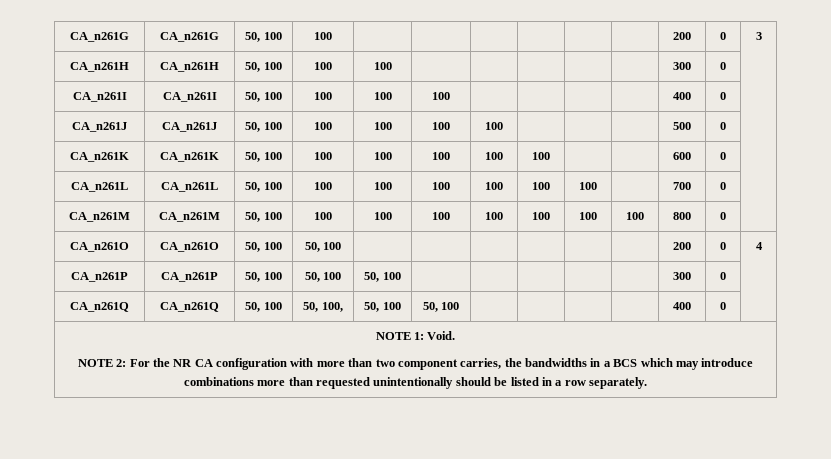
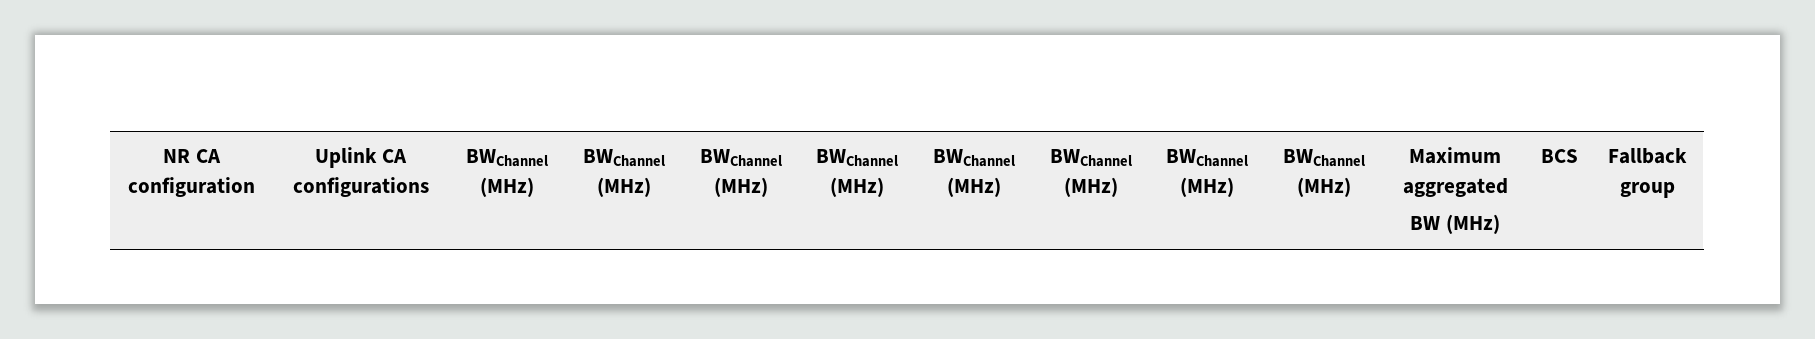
[70,32,129,42] [160,32,219,42] [245,32,282,42] [314,32,332,40] [673,32,691,40] [720,32,726,40] [755,32,762,40] [70,62,129,72] [160,62,219,72] [245,62,282,72] [314,62,332,70] [373,62,392,70] [673,62,691,70] [720,62,726,70] [72,92,127,102] [162,92,217,102] [245,92,282,102] [314,92,332,100] [373,92,392,100] [432,92,450,100] [673,92,691,100] [720,92,726,100] [72,122,127,132] [162,122,217,132] [245,122,282,132] [314,122,332,130] [373,122,392,130] [432,122,450,130] [485,122,503,130] [673,122,691,130] [720,122,726,130] [70,152,129,162] [160,152,219,162] [245,152,282,162] [314,152,332,160] [373,152,392,160] [432,152,450,160] [485,152,503,160] [532,152,550,160] [673,152,691,160] [720,152,726,160] [71,182,128,192] [161,182,218,192] [245,182,282,192] [314,182,332,190] [373,182,392,190] [432,182,450,190] [485,182,503,190] [532,182,550,190] [579,182,597,190] [673,182,691,190] [720,182,726,190] [69,212,130,222] [159,212,220,222] [245,212,282,222] [314,212,332,220] [373,212,392,220] [432,212,450,220] [485,212,503,220] [532,212,550,220] [579,212,597,220] [626,212,644,220] [673,212,691,220] [720,212,726,220] [70,242,129,252] [160,242,219,252] [245,242,282,252] [304,242,342,252] [673,242,691,250] [720,242,726,250] [755,242,763,250] [71,272,128,282] [161,272,218,282] [245,272,282,282] [304,272,342,282] [364,272,401,282] [673,272,691,280] [720,272,726,280] [70,302,129,312] [160,302,219,312] [245,302,282,312] [303,302,343,312] [364,302,401,312] [422,302,460,312] [673,302,691,310] [720,302,726,310] [375,331,456,340] [77,358,754,370] [183,377,648,389] CA_n261G | CA_n261G | 50, 100 | 100 | | | | | | | 200 | 0 | 3 // CA_n261H | CA_n261H | 50, 100 | 100 | 100 | | | | | | 300 | 0 | // CA_n261I | CA_n261I | 50, 100 | 100 | 100 | 100 | | | | | 400 | 0 | // CA_n261J | CA_n261J | 50, 100 | 100 | 100 | 100 | 100 | | | | 500 | 0 | // CA_n261K | CA_n261K | 50, 100 | 100 | 100 | 100 | 100 | 100 | | | 600 | 0 | // CA_n261L | CA_n261L | 50, 100 | 100 | 100 | 100 | 100 | 100 | 100 | | 700 | 0 | // CA_n261M | CA_n261M | 50, 100 | 100 | 100 | 100 | 100 | 100 | 100 | 100 | 800 | 0 | // CA_n261O | CA_n261O | 50, 100 | 50, 100 | | | | | | | 200 | 0 | 4 // CA_n261P | CA_n261P | 50, 100 | 50, 100 | 50, 100 | | | | | | 300 | 0 | // CA_n261Q | CA_n261Q | 50, 100 | 50, 100, | 50, 100 | 50, 100 | | | | | 400 | 0 | // NOTE 1: Void. // NOTE 2: For the NR CA configuration with more than two component carries, the bandwidths in a BCS which may introduce combinations more than requested unintentionally should be listed in a row separately. -> [163,149,221,163] [128,177,255,197] [314,147,408,168] [292,177,429,197] [466,149,548,167] [480,177,534,197] [583,149,665,167] [597,177,651,197] [699,149,782,167] [713,177,768,197] [816,149,898,167] [830,177,884,197] [933,149,1015,167] [947,177,1001,197] [1049,149,1132,167] [1063,177,1118,197] [1166,149,1248,167] [1180,177,1234,197] [1283,149,1365,167] [1297,177,1351,197] [1409,147,1501,164] [1402,178,1508,197] [1410,214,1500,234] [1540,149,1578,163] [1607,148,1687,164] [1619,182,1675,198] NR CA configuration | Uplink CA configurations | BWChannel (MHz) | BWChannel (MHz) | BWChannel (MHz) | BWChannel (MHz) | BWChannel (MHz) | BWChannel (MHz) | BWChannel (MHz) | BWChannel (MHz) | Maximum aggregated // BW (MHz) | BCS | Fallback group

